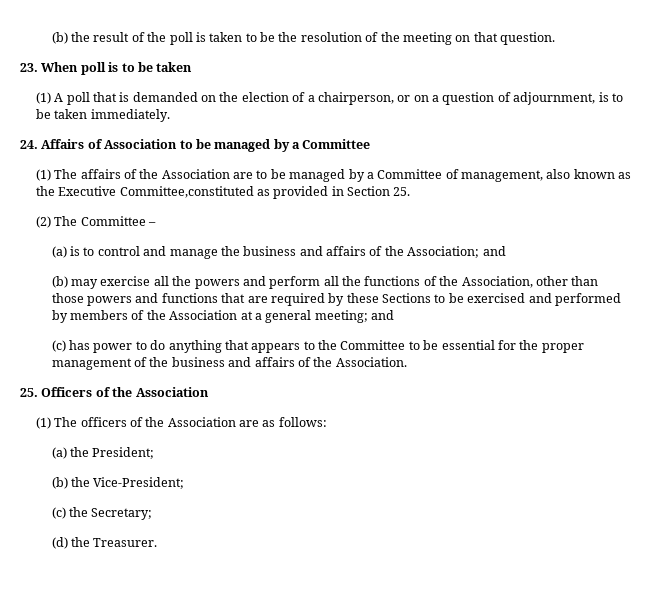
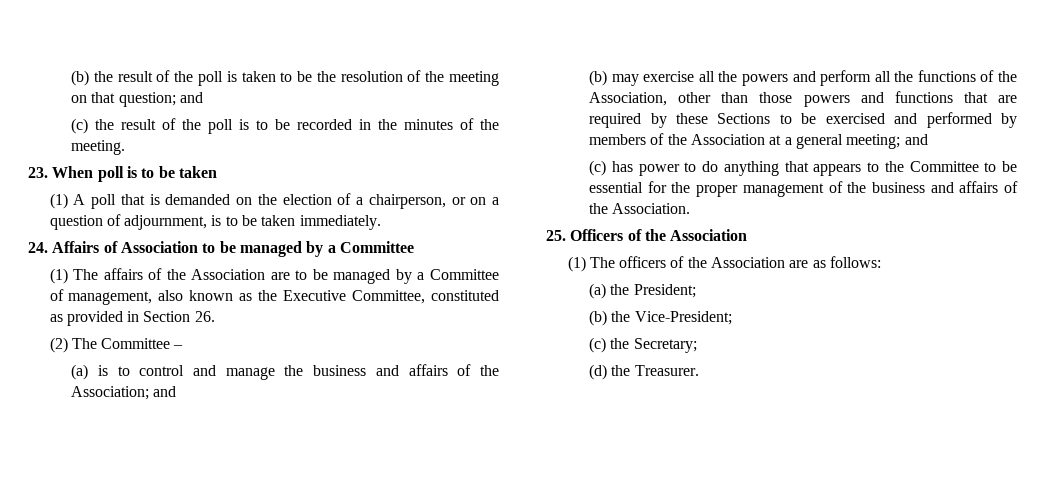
[500,32,556,45] question. -> [118,92,204,107] [71,118,500,134] [71,140,126,155] question; and // (c) the result of the poll is to be recorded in the minutes of the meeting.
[119,186,254,198] Committee,constituted -> [352,290,500,304] Committee, constituted
[393,187,411,196] 25. -> [194,311,215,322] 26.

